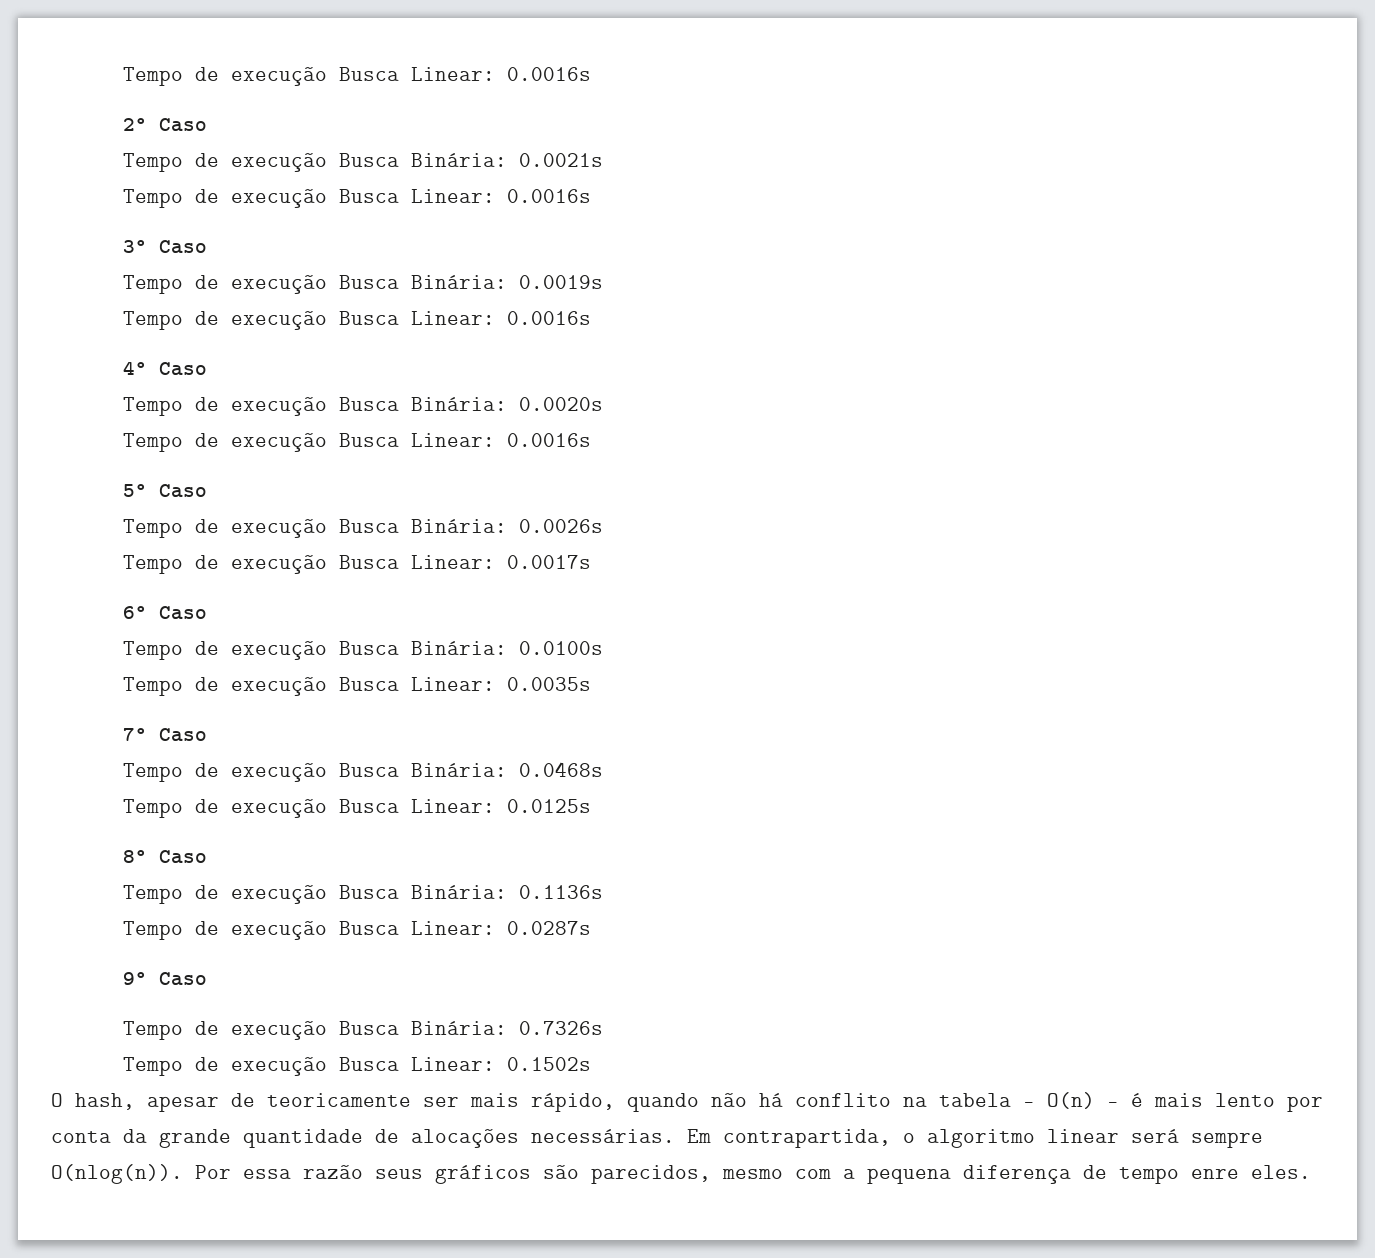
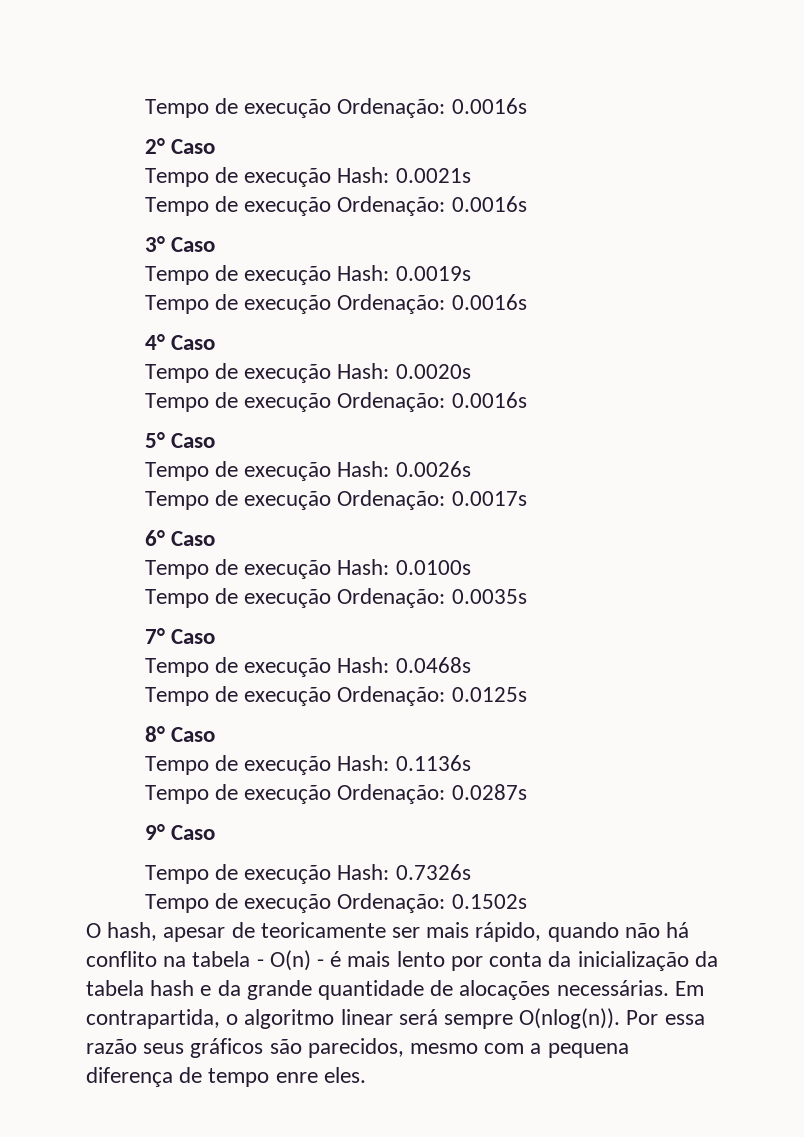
[122,67,495,86] Tempo de execução Busca Linear: -> [144,98,446,118] Tempo de execução Ordenação:
[338,153,507,167] Busca Binária: -> [337,167,390,183] Hash:
[338,189,495,203] Busca Linear: -> [337,196,446,216] Ordenação:
[338,275,507,289] Busca Binária: -> [337,265,390,281] Hash:
[338,311,495,325] Busca Linear: -> [337,294,446,314] Ordenação:
[338,397,507,411] Busca Binária: -> [337,363,390,379] Hash:
[338,433,495,447] Busca Linear: -> [337,392,446,412] Ordenação:
[338,519,507,533] Busca Binária: -> [337,461,390,477] Hash:
[338,555,495,569] Busca Linear: -> [337,490,446,510] Ordenação:
[338,641,507,655] Busca Binária: -> [337,559,390,575] Hash:
[338,677,495,691] Busca Linear: -> [337,588,446,608] Ordenação:
[338,763,507,777] Busca Binária: -> [337,657,390,673] Hash:
[338,799,495,813] Busca Linear: -> [337,686,446,706] Ordenação:
[338,885,507,899] Busca Binária: -> [337,755,390,771] Hash:
[338,921,495,935] Busca Linear: -> [337,784,446,804] Ordenação:
[338,1021,507,1035] Busca Binária: -> [337,864,390,880] Hash:
[338,1057,495,1071] Busca Linear: -> [337,893,446,913] Ordenação:
(147, 1136) none -> [577,951,718,971] [86,980,241,996] inicialização da tabela hash e da

